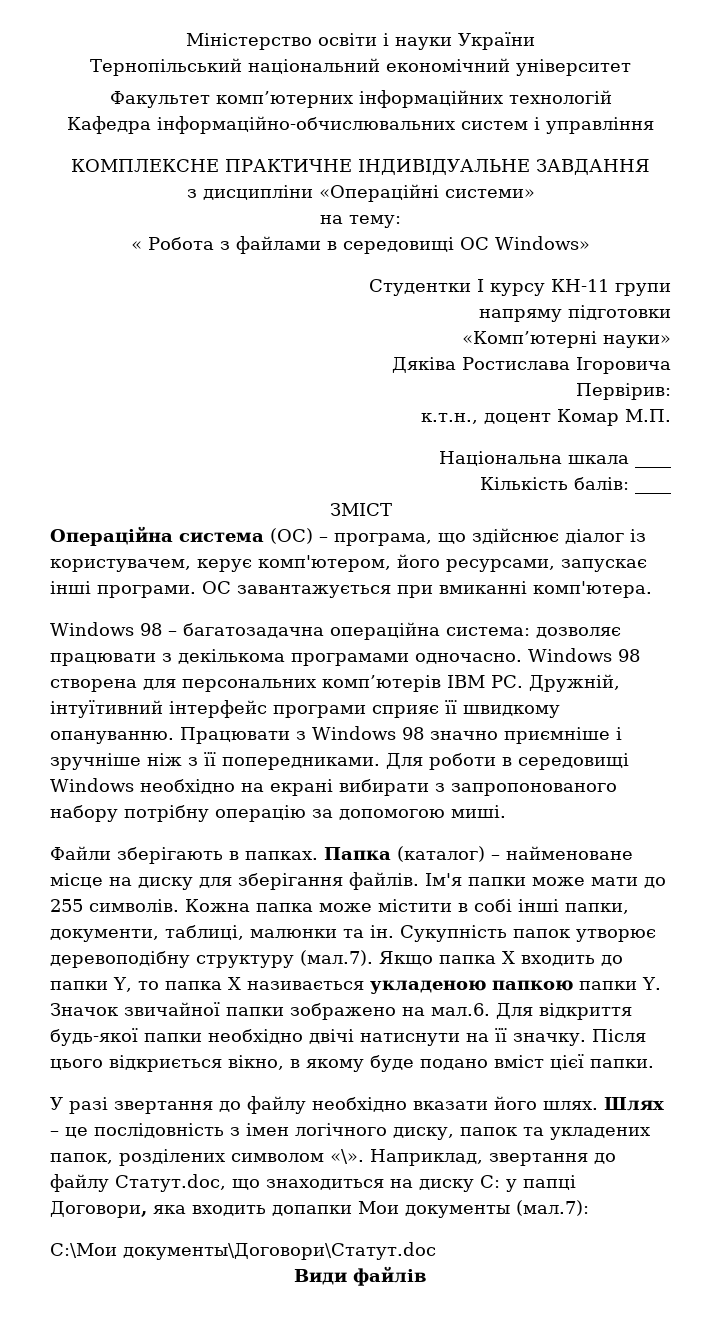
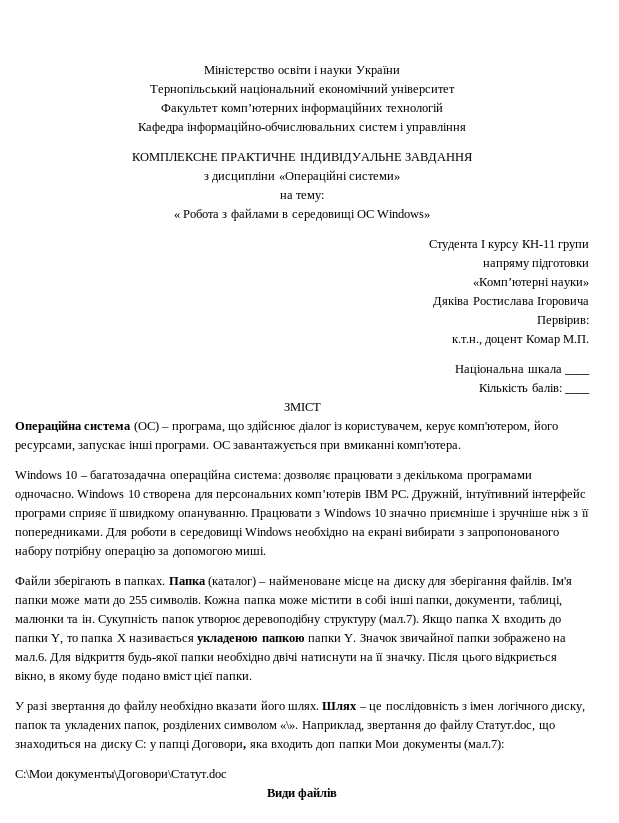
[369,279,471,296] Студентки -> [428,240,478,251] Студента
[140,623,162,636] 98 -> [65,471,78,479] 10
[618,649,640,662] 98 -> [127,490,140,498] 10
[402,727,424,740] 98 -> [374,509,386,517] 10
[272,1205,352,1216] допапки -> [316,742,372,751] доп папки

